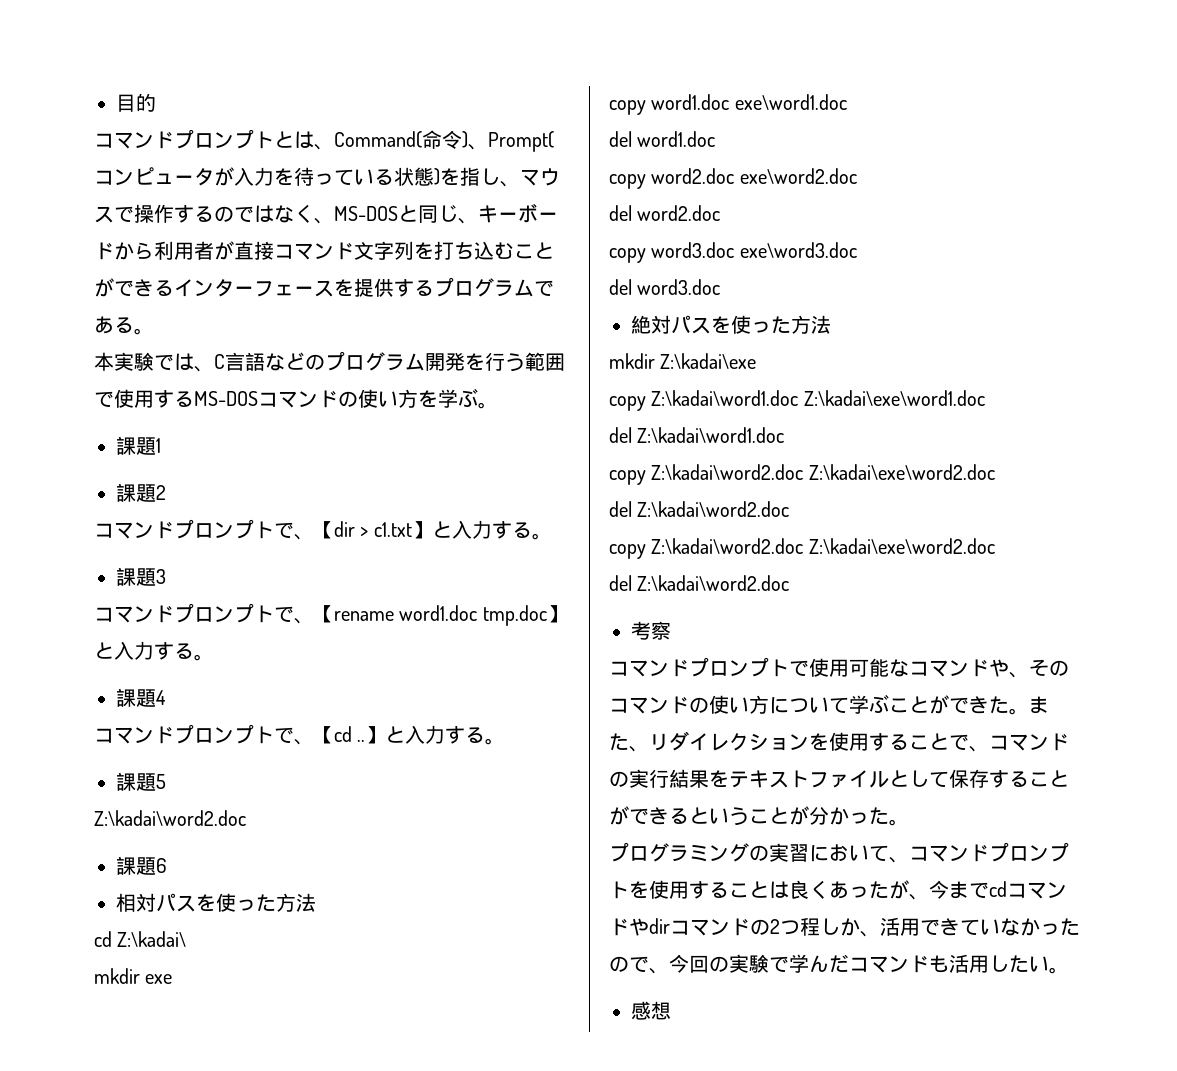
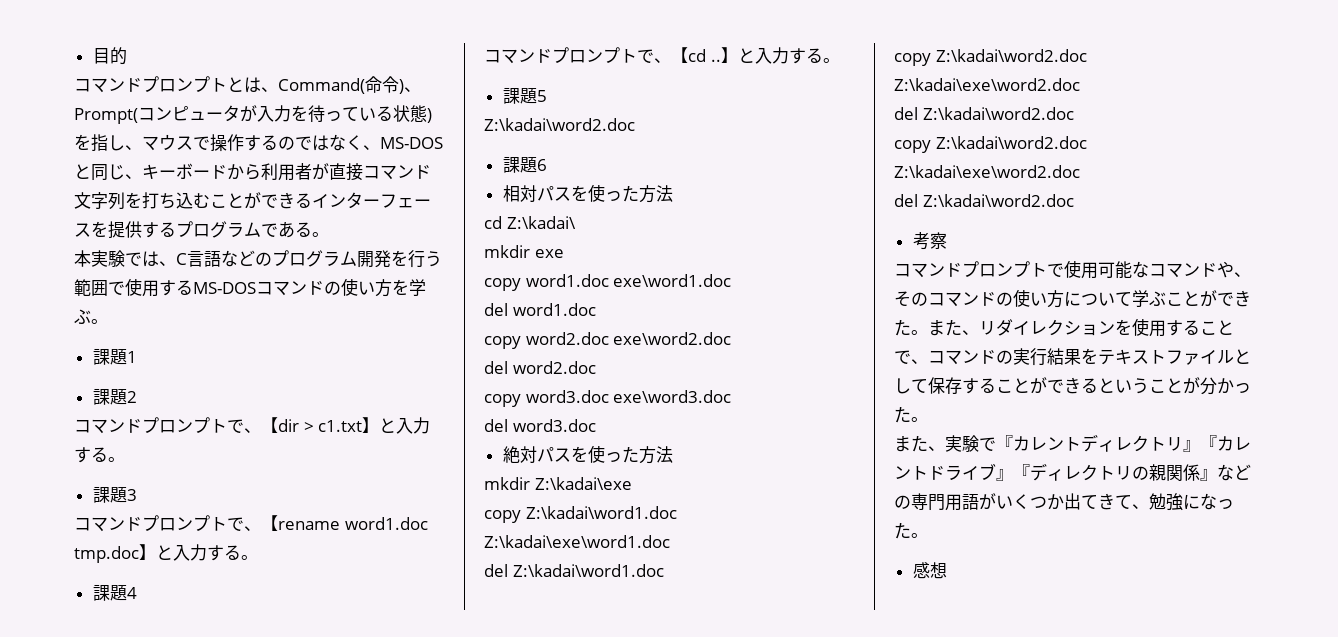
[609,842,1069,863] [609,880,1067,900] [609,917,1080,937] [609,954,1049,974] プログラミングの実習において、コマンドプロンプトを使用することは良くあったが、今までcdコマンドやdirコマンドの2つ程しか、活用できていなかったので、今回の実験で学んだコマンドも活用したい -> [894,434,1251,452] [894,463,1251,481] [894,493,1234,511] [894,522,911,539] また、実験で『カレントディレクトリ』『カレントドライブ』『ディレクトリの親関係』などの専門用語がいくつか出てきて、勉強になった

